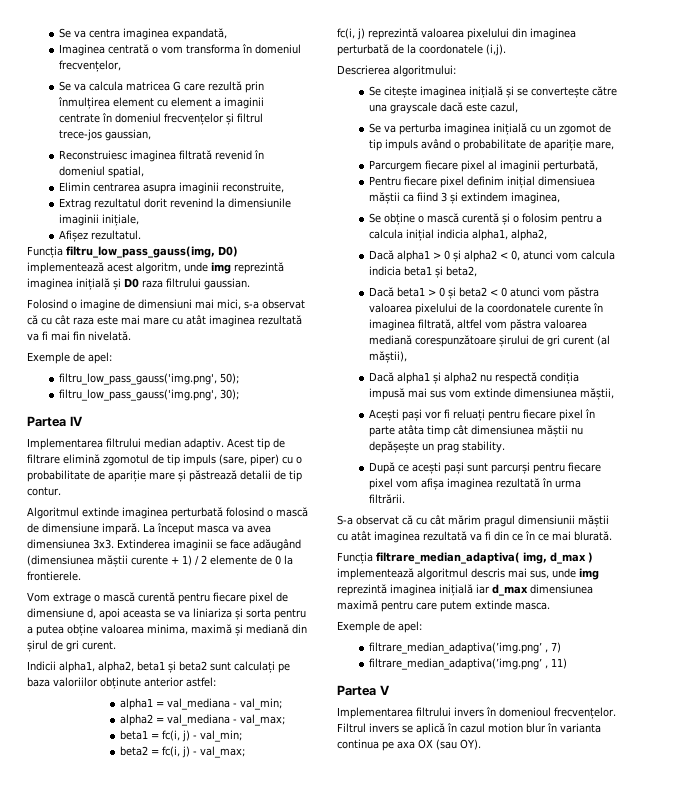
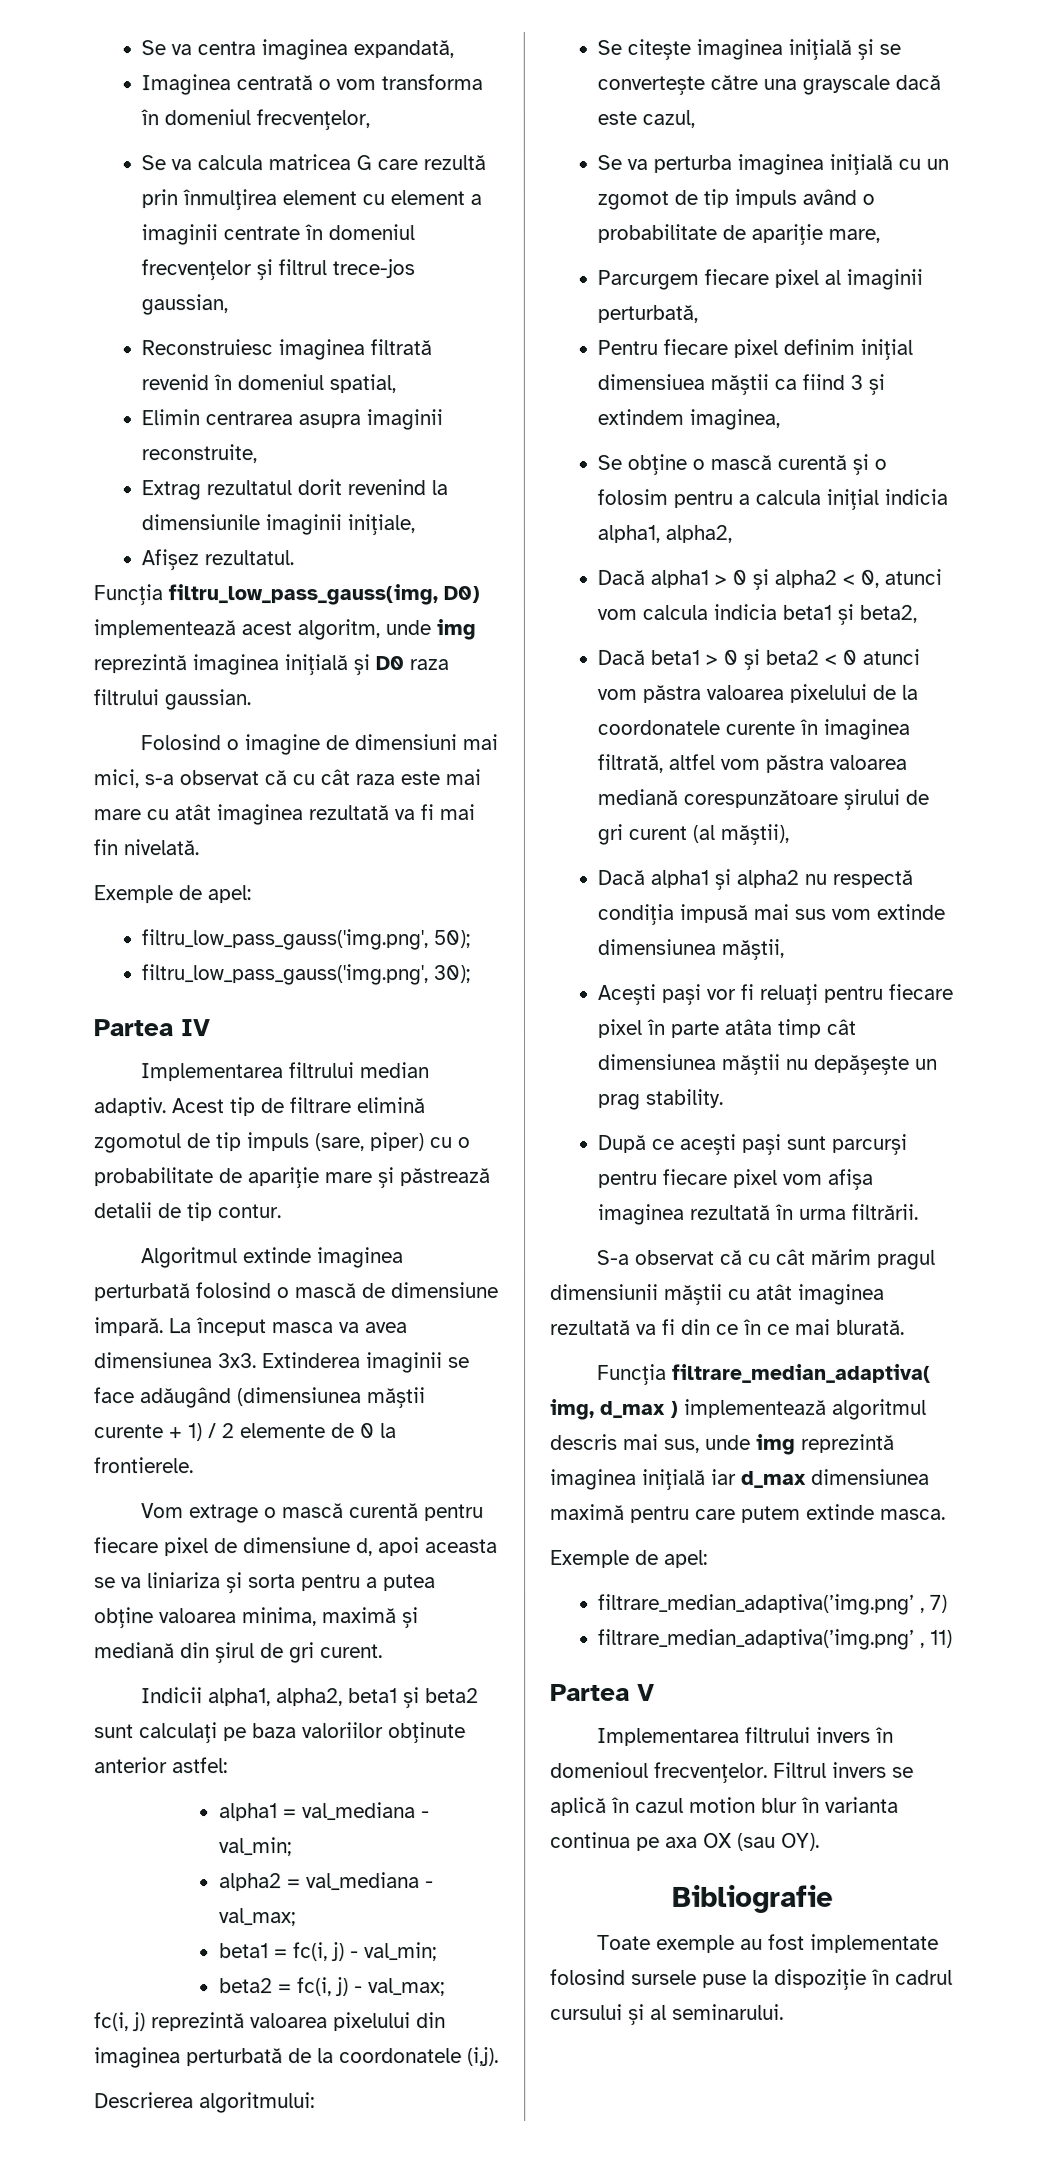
(481, 744) none -> [672,1884,833,1913] [596,1933,939,1953] [550,1968,953,1990] [550,2003,784,2025] // Bibliografie // Toate exemple au fost implementate folosind sursele puse la dispoziție în cadrul cursului și al seminarului.

